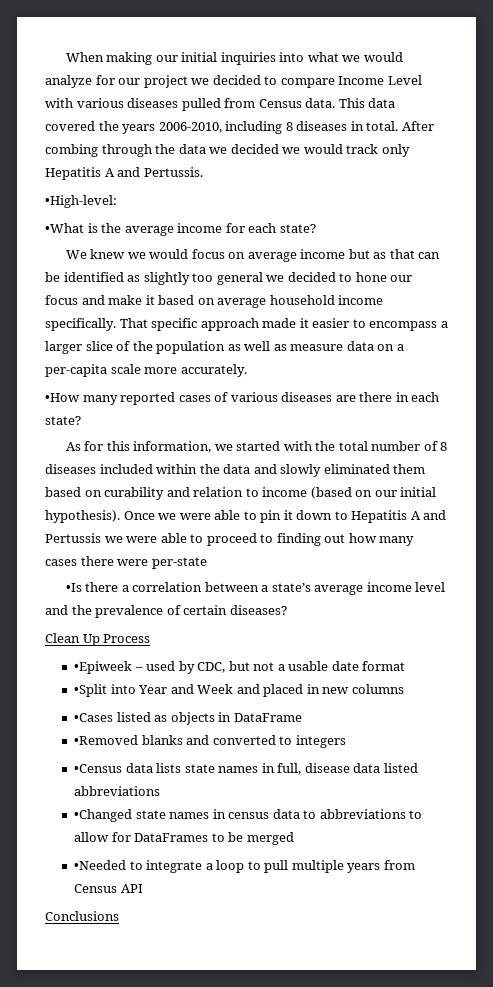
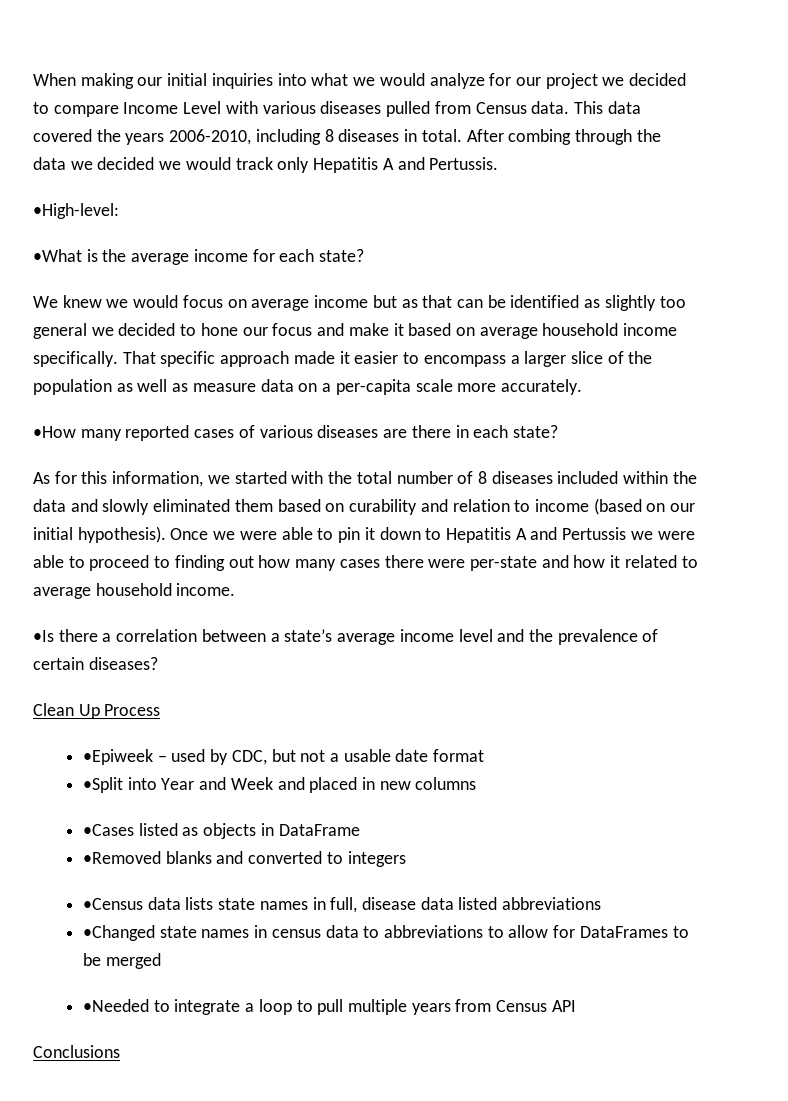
(207, 563) none -> [541,555,698,568] [33,583,236,599] and how it related to average household income.

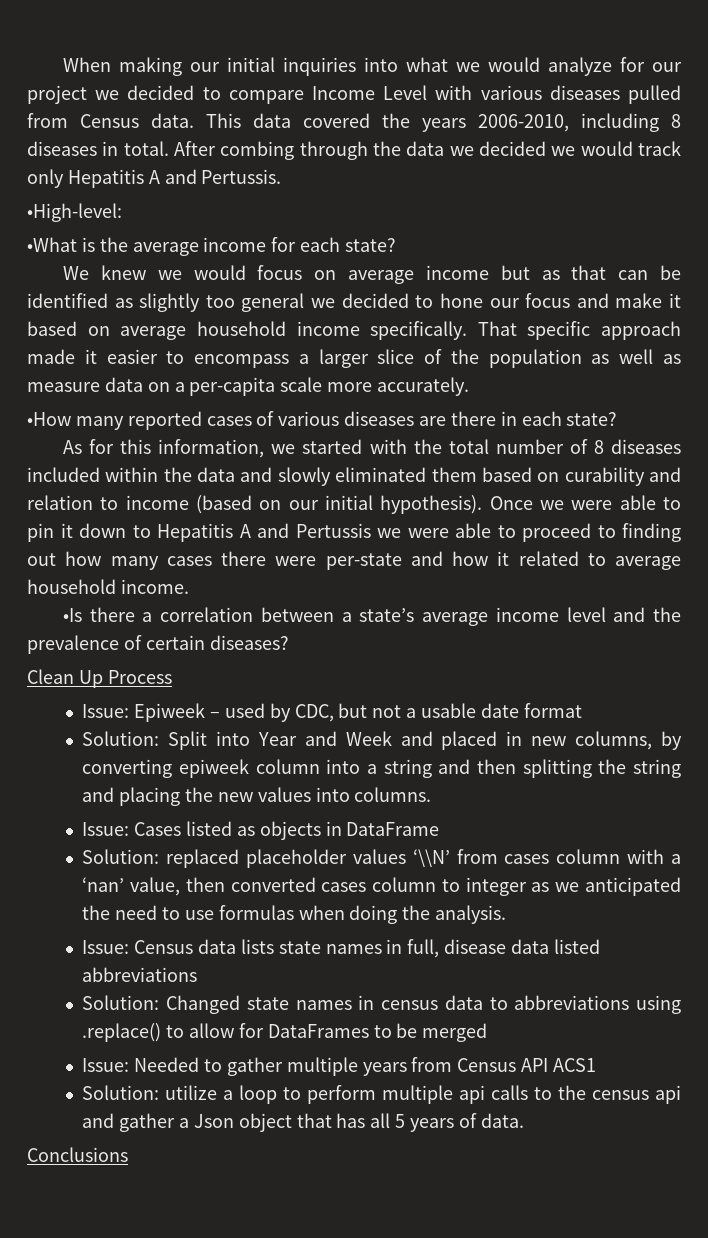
[82,749,153,765] •Epiweek -> [82,703,206,722] Issue: Epiweek
[82,777,123,793] •Split -> [82,731,208,750] Solution: Split
[415,777,477,790] [82,824,134,836] columns // •Cases -> [575,731,682,750] [82,759,681,778] [82,787,432,806] [82,822,182,836] columns, by converting epiweek column into a string and then splitting the string and placing the new values into columns. // Issue: Cases
[82,851,406,867] [82,898,143,910] •Removed blanks and converted to integers // •Census -> [82,849,682,868] [82,877,681,896] [82,905,507,924] [82,940,194,954] Solution: replaced placeholder values ‘\\N’ from cases column with a ‘nan’ value, then converted cases column to integer as we anticipated the need to use formulas when doing the analysis. // Issue: Census
[82,925,155,941] •Changed -> [82,995,241,1014] Solution: Changed
(484, 931) none -> [636,995,681,1014] [82,1023,162,1042] using .replace()
[82,999,344,1015] •Needed to integrate a loop to pull -> [82,1057,283,1076] Issue: Needed to gather
(576, 1006) none -> [553,1058,597,1072] [82,1085,681,1104] [82,1113,524,1132] ACS1 // Solution: utilize a loop to perform multiple api calls to the census api and gather a Json object that has all 5 years of data.

